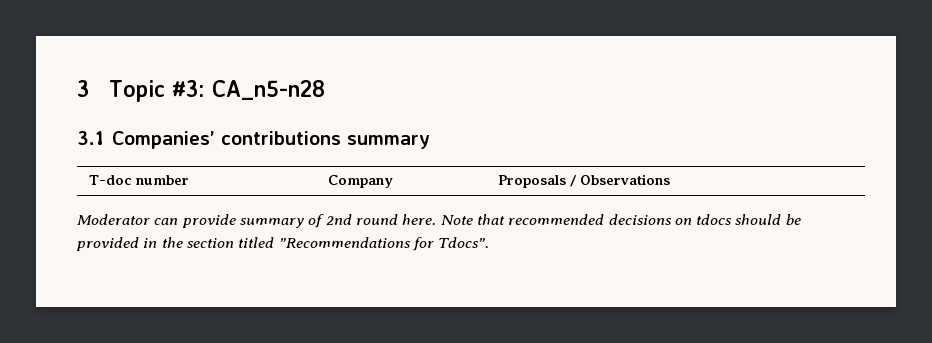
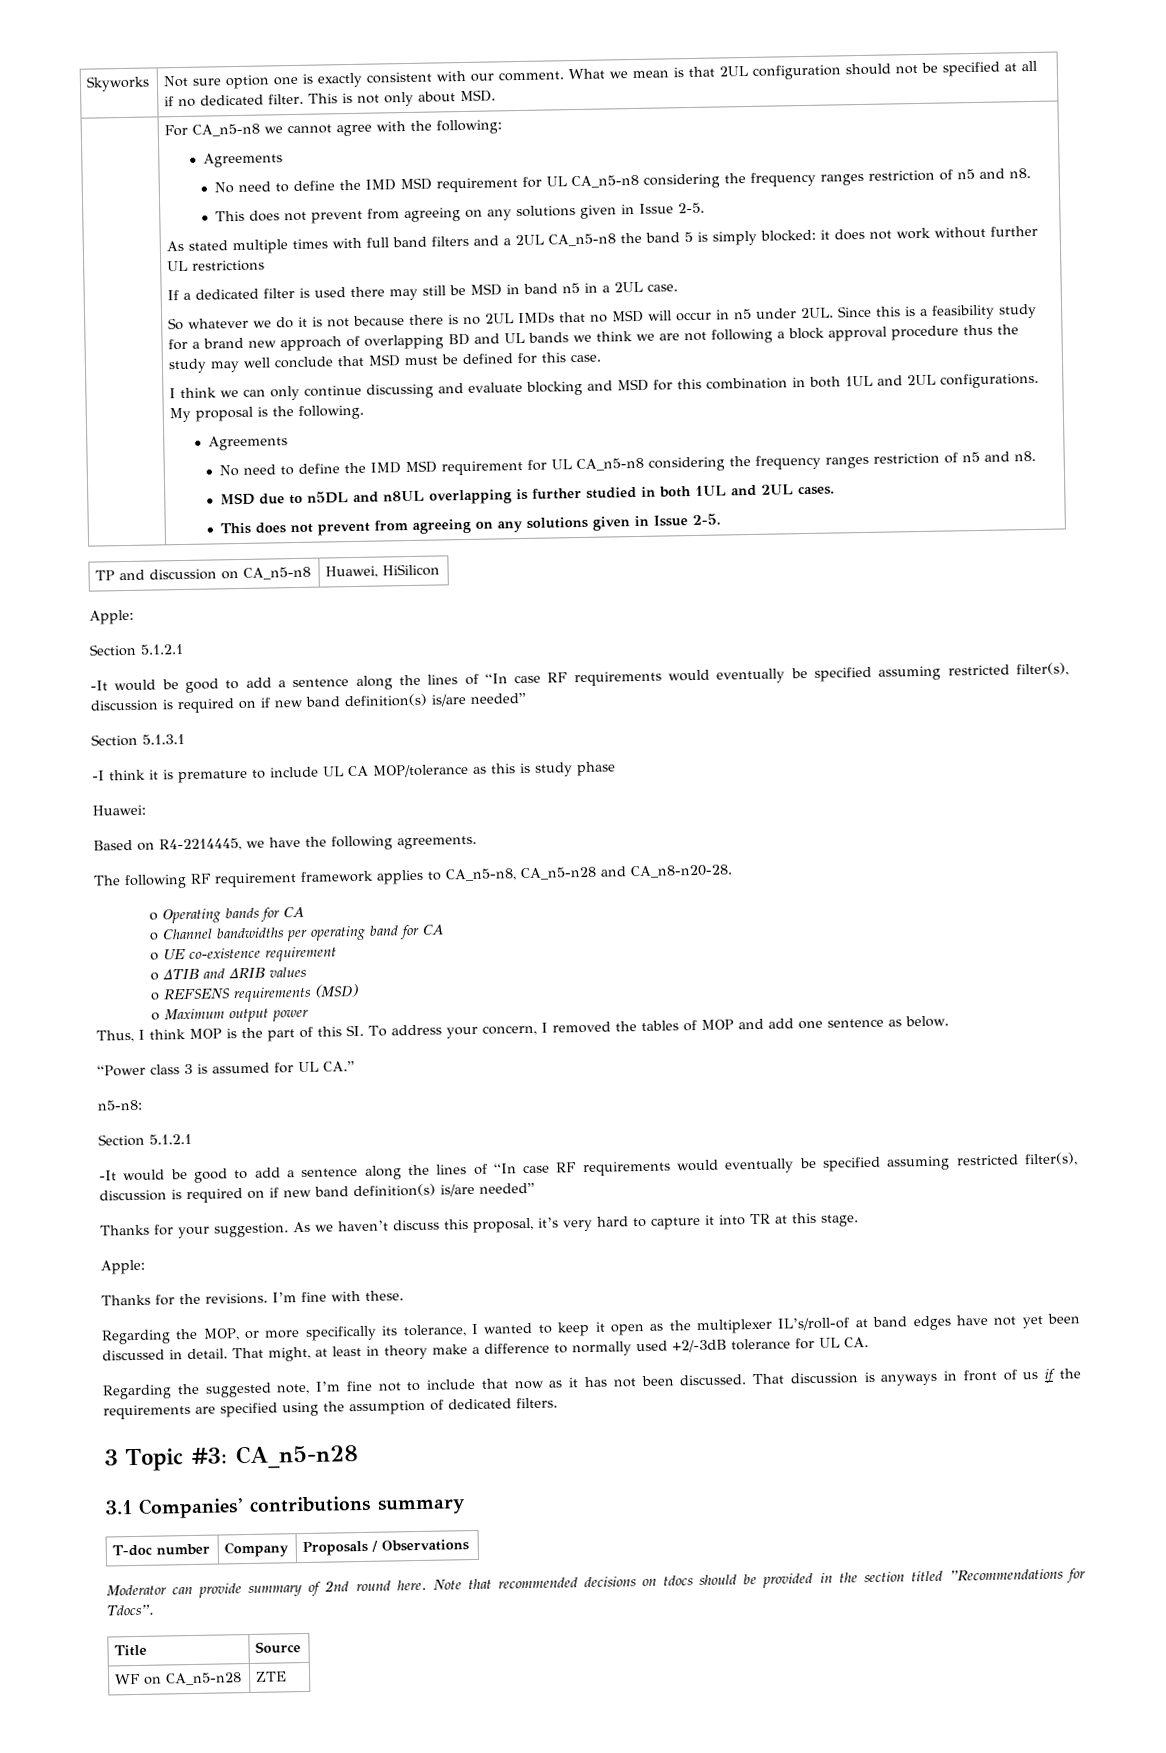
(77, 88) none -> [86,75,151,92] [163,60,1038,90] [164,89,497,108] [164,119,503,137] [202,152,283,168] [213,168,1031,194] [214,202,705,224] [166,225,1039,255] [167,259,266,272] [167,281,679,301] [168,303,1038,331] [168,324,1020,352] [168,352,602,374] [169,372,1040,401] [169,404,365,423] [207,435,288,451] [218,450,1036,477] [219,484,835,506] [219,513,721,536] [95,566,312,581] [325,563,441,579] [89,609,134,625] [89,643,184,657] [90,662,1070,693] [90,692,526,714] [91,733,185,747] [92,761,616,784] [92,804,146,816] [93,835,477,852] [93,864,733,890] [148,906,304,924] [148,924,444,942] [149,946,337,962] [149,966,307,981] [149,983,359,1003] [150,1008,309,1023] [96,1015,949,1043] [97,1061,355,1077] [97,1099,143,1111] [98,1133,192,1147] [99,1152,1079,1183] [99,1182,535,1204] [100,1212,859,1239] [100,1259,145,1275] [101,1290,404,1306] [101,1313,1080,1345] [102,1337,869,1362] [102,1368,1081,1400] [103,1397,558,1420] Skyworks | Not sure option one is exactly consistent with our comment. What we mean is that 2UL configuration should not be specified at all if no dedicated filter. This is not only about MSD. // | For CA_n5-n8 we cannot agree with the following: // Agreements // No need to define the IMD MSD requirement for UL CA_n5-n8 considering the frequency ranges restriction of n5 and n8. // This does not prevent from agreeing on any solutions given in Issue 2-5. // As stated multiple times with full band filters and a 2UL CA_n5-n8 the band 5 is simply blocked: it does not work without further UL restrictions // If a dedicated filter is used there may still be MSD in band n5 in a 2UL case. // So whatever we do it is not because there is no 2UL IMDs that no MSD will occur in n5 under 2UL. Since this is a feasibility study for a brand new approach of overlapping BD and UL bands we think we are not following a block approval procedure thus the study may well conclude that MSD must be defined for this case. // I think we can only continue discussing and evaluate blocking and MSD for this combination in both 1UL and 2UL configurations. My proposal is the following. // Agreements // No need to define the IMD MSD requirement for UL CA_n5-n8 considering the frequency ranges restriction of n5 and n8. // MSD due to n5DL and n8UL overlapping is further studied in both 1UL and 2UL cases. // This does not prevent from agreeing on any solutions given in Issue 2-5. // TP and discussion on CA_n5-n8 | Huawei, HiSilicon // Apple: // Section 5.1.2.1 // -It would be good to add a sentence along the lines of “In case RF requirements would eventually be specified assuming restricted filter(s), discussion is required on if new band definition(s) is/are needed” // Section 5.1.3.1 // -I think it is premature to include UL CA MOP/tolerance as this is study phase // Huawei: // Based on R4-2214445, we have the following agreements. // The following RF requirement framework applies to CA_n5-n8, CA_n5-n28 and CA_n8-n20-28. // o Operating bands for CA // o Channel bandwidths per operating band for CA // o UE co-existence requirement // o ∆TIB and ∆RIB values // o REFSENS requirements (MSD) // o Maximum output power // Thus, I think MOP is the part of this SI. To address your concern, I removed the tables of MOP and add one sentence as below. // “Power class 3 is assumed for UL CA.” // n5-n8: // Section 5.1.2.1 // -It would be good to add a sentence along the lines of “In case RF requirements would eventually be specified assuming restricted filter(s), discussion is required on if new band definition(s) is/are needed” // Thanks for your suggestion. As we haven’t discuss this proposal, it’s very hard to capture it into TR at this stage. // Apple: // Thanks for the revisions. I’m fine with these. // Regarding the MOP, or more specifically its tolerance, I wanted to keep it open as the multiplexer IL’s/roll-of at band edges have not yet been discussed in detail. That might, at least in theory make a difference to normally used +2/-3dB tolerance for UL CA. // Regarding the suggested note, I’m fine not to include that now as it has not been discussed. That discussion is anyways in front of us if the requirements are specified using the assumption of dedicated filters. //
(490, 242) none -> [114,1644,148,1657] [255,1641,302,1654] [114,1672,243,1686] [255,1671,288,1682] // Title | Source // WF on CA_n5-n28 | ZTE

